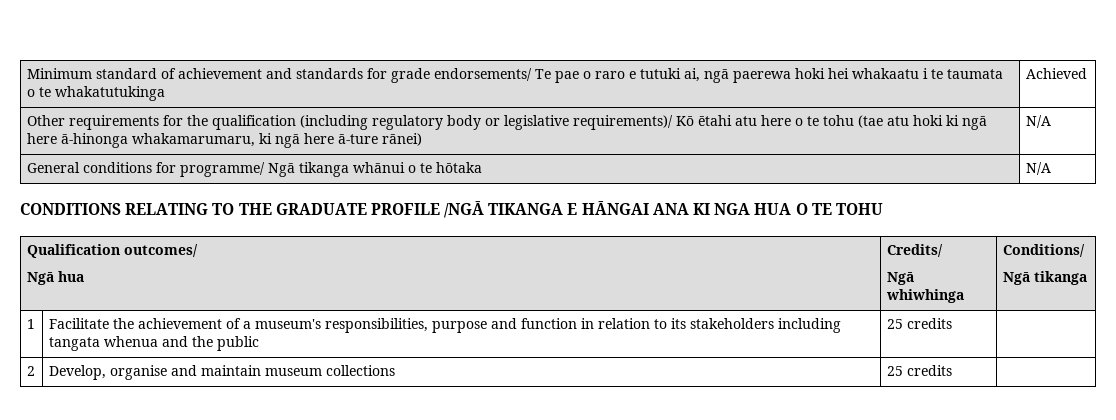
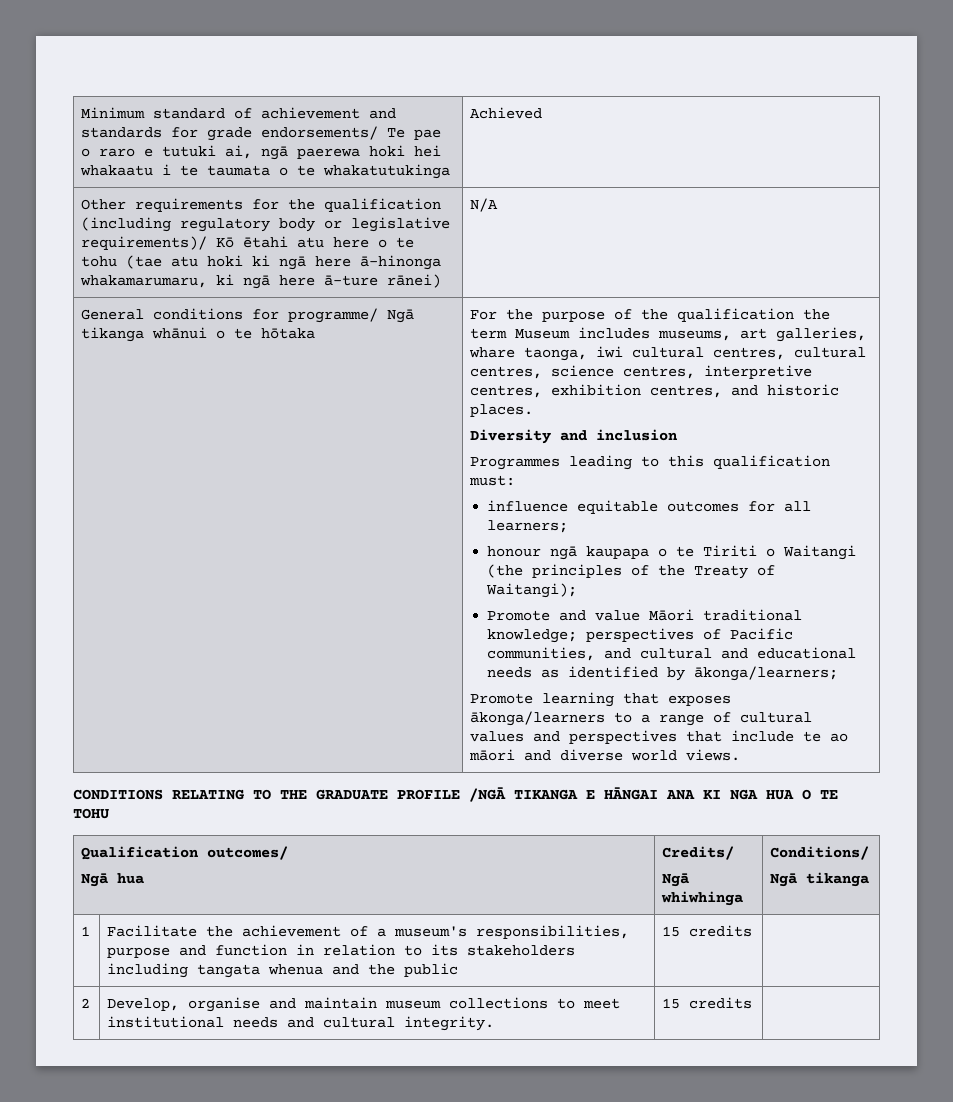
[1025,162,1051,175] N/A -> [470,308,831,322] [470,327,867,342] [469,346,867,361] [470,365,813,379] [470,384,840,398] [470,404,534,417] [470,429,679,444] [470,455,831,470] [469,475,516,486] [487,500,812,514] [487,520,569,533] [487,545,857,560] [487,564,776,579] [486,583,578,598] [487,609,803,621] [487,628,794,643] [487,647,857,661] [487,666,839,681] [470,692,732,707] [470,711,813,726] [470,730,849,744] [469,749,741,761] For the purpose of the qualification the term Museum includes museums, art galleries, whare taonga, iwi cultural centres, cultural centres, science centres, interpretive centres, exhibition centres, and historic places. // Diversity and inclusion // Programmes leading to this qualification must: // influence equitable outcomes for all learners; // honour ngā kaupapa o te Tiriti o Waitangi (the principles of the Treaty of Waitangi); // Promote and value Māori traditional knowledge; perspectives of Pacific communities, and cultural and educational needs as identified by ākonga/learners; // Promote learning that exposes ākonga/learners to a range of cultural values and perspectives that include te ao māori and diverse world views.
[886,319,903,329] 25 -> [662,926,681,937] 15
[886,366,903,376] | 25 -> [557,998,621,1009] [107,1016,495,1031] [662,998,681,1009] to meet institutional needs and cultural integrity. | 15

